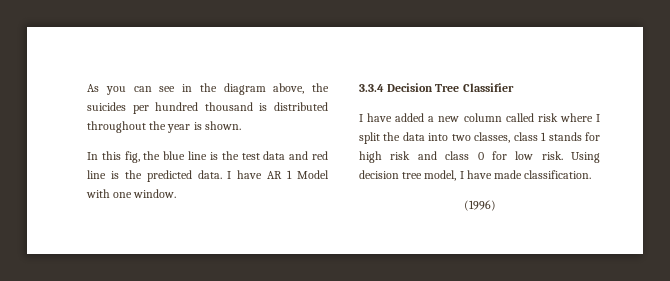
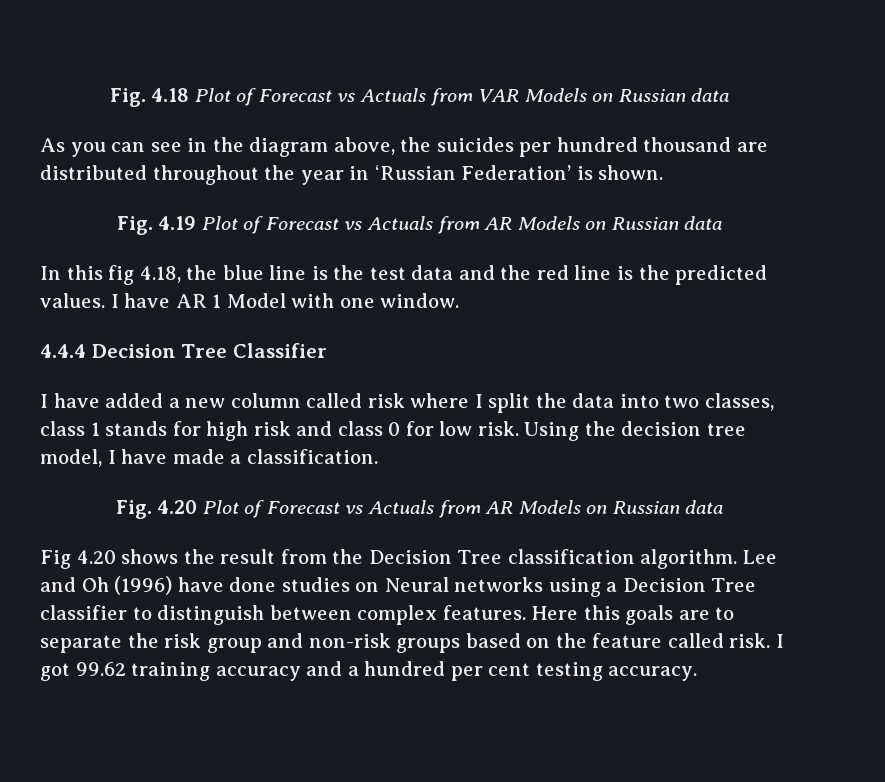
(87, 88) none -> [109,88,730,107] Fig. 4.18 Plot of Forecast vs Actuals from VAR Models on Russian data //
[259,103,268,111] is -> [736,142,768,152] are
(191, 128) none -> [349,165,572,180] in ‘Russian Federation’
(241, 125) none -> [116,216,723,235] // Fig. 4.19 Plot of Forecast vs Actuals from AR Models on Russian data
[124,151,140,163] fig, -> [108,265,181,285] fig 4.18,
(309, 155) none -> [500,265,532,280] the
[197,170,222,179] data. -> [40,293,105,308] values.
[359,84,384,92] 3.3.4 -> [40,344,86,358] 4.4.4
(600, 157) none -> [584,421,616,436] the
(523, 174) none -> [230,454,242,464] a
[463,200,496,211] (1996) -> [115,500,724,519] [40,549,777,569] [40,576,757,597] [40,605,735,625] [40,633,784,653] [40,661,698,681] Fig. 4.20 Plot of Forecast vs Actuals from AR Models on Russian data // Fig 4.20 shows the result from the Decision Tree classification algorithm. Lee and Oh (1996) have done studies on Neural networks using a Decision Tree classifier to distinguish between complex features. Here this goals are to separate the risk group and non-risk groups based on the feature called risk. I got 99.62 training accuracy and a hundred per cent testing accuracy.

